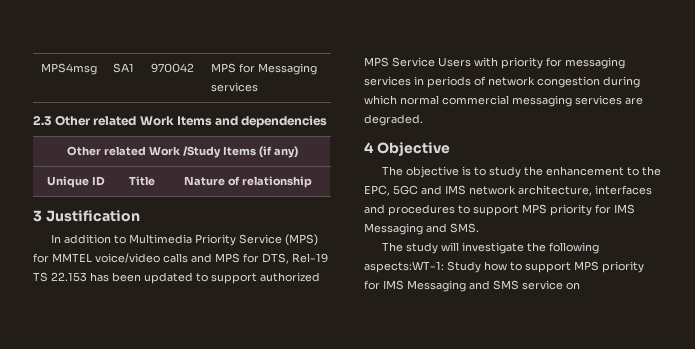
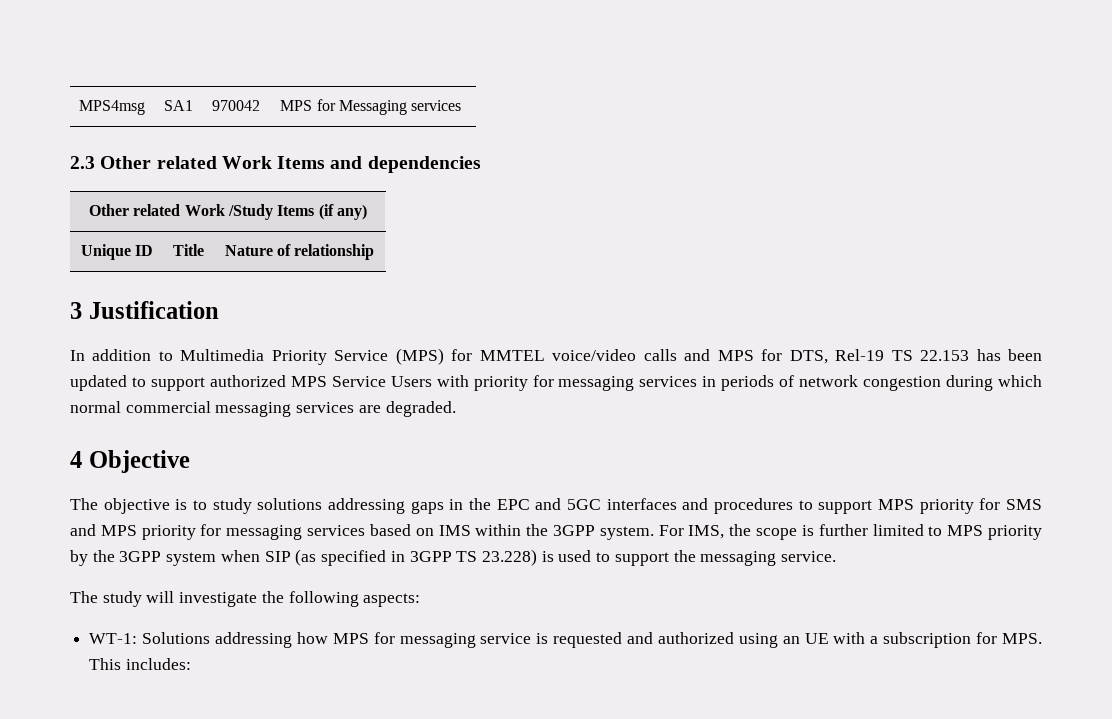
[524,166,662,176] [364,185,592,196] the enhancement to the EPC, 5GC and IMS network architecture, -> [257,498,602,514] solutions addressing gaps in the EPC and 5GC
[614,204,635,214] [364,223,479,235] IMS Messaging and SMS. -> [1005,499,1042,510] [70,524,1043,540] [70,549,837,566] SMS and MPS priority for messaging services based on IMS within the 3GPP system. For IMS, the scope is further limited to MPS priority by the 3GPP system when SIP (as specified in 3GPP TS 23.228) is used to support the messaging service.
[364,261,644,273] [364,280,580,292] aspects:WT-1: Study how to support MPS priority for IMS Messaging and SMS service on -> [363,593,421,607] [89,632,1043,648] [89,658,191,670] aspects: // WT-1: Solutions addressing how MPS for messaging service is requested and authorized using an UE with a subscription for MPS. This includes:

